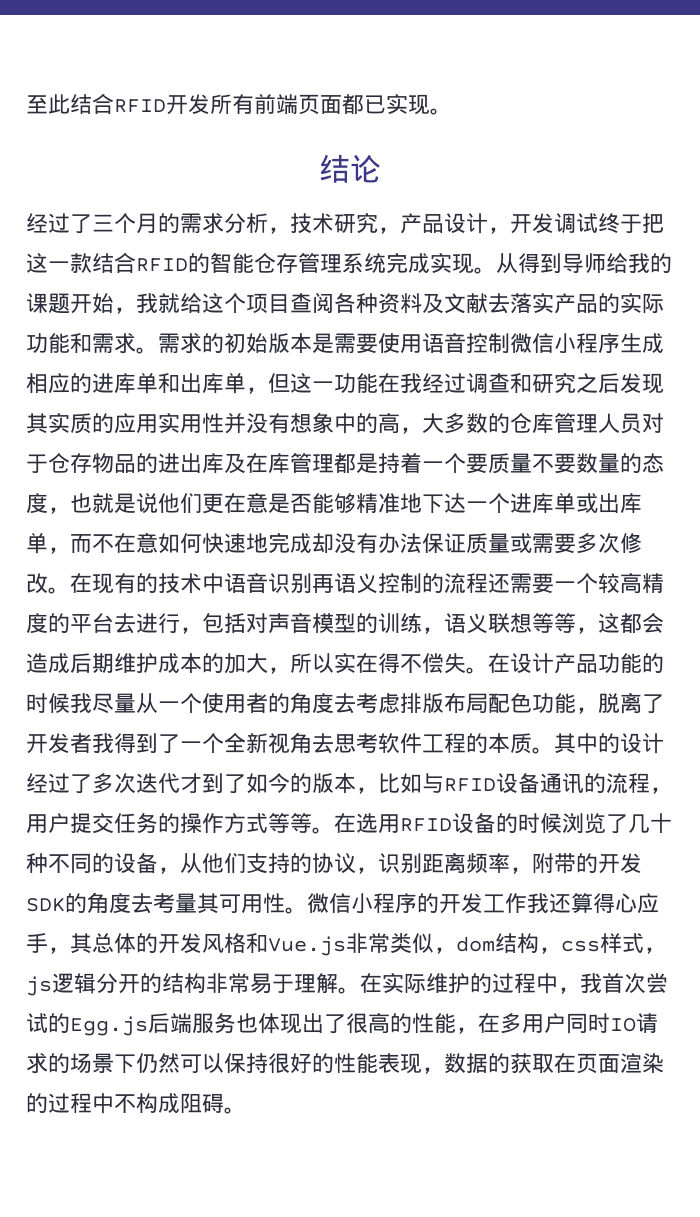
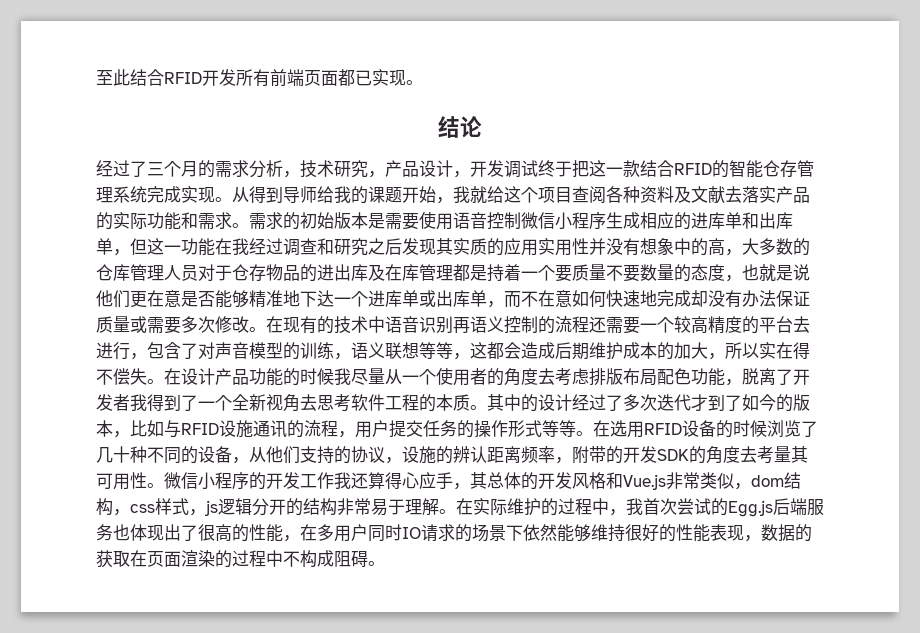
[224,613,246,633] 括 -> [164,342,198,359] 含了
[518,773,540,794] 备 -> [236,420,253,438] 施
[224,813,246,833] 方 -> [508,420,525,437] 形
[378,853,422,874] 识别 -> [402,446,487,464] 设施的辨认
[136,1053,246,1073] 仍然可以保 -> [523,524,608,542] 依然能够维

